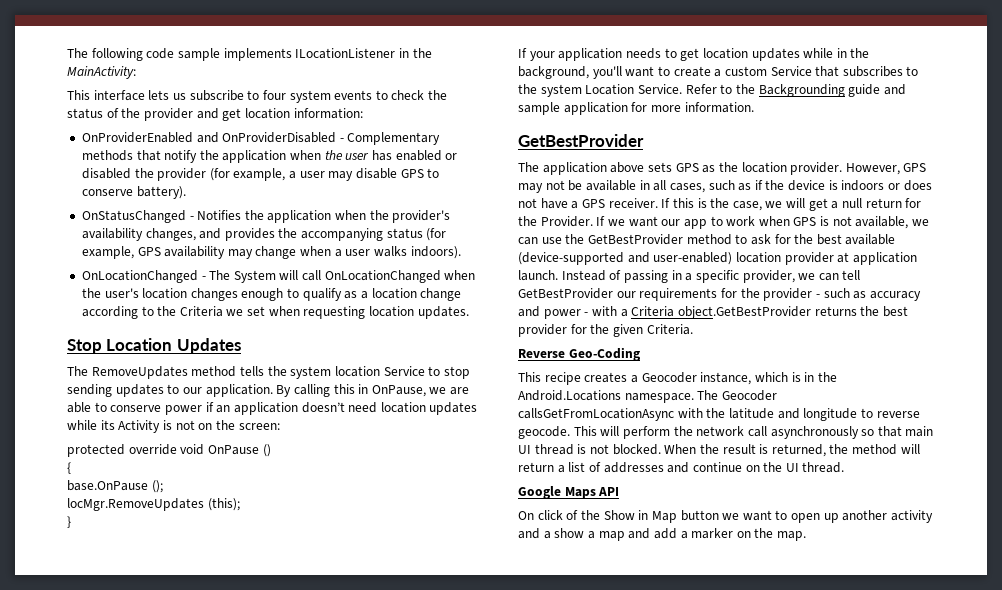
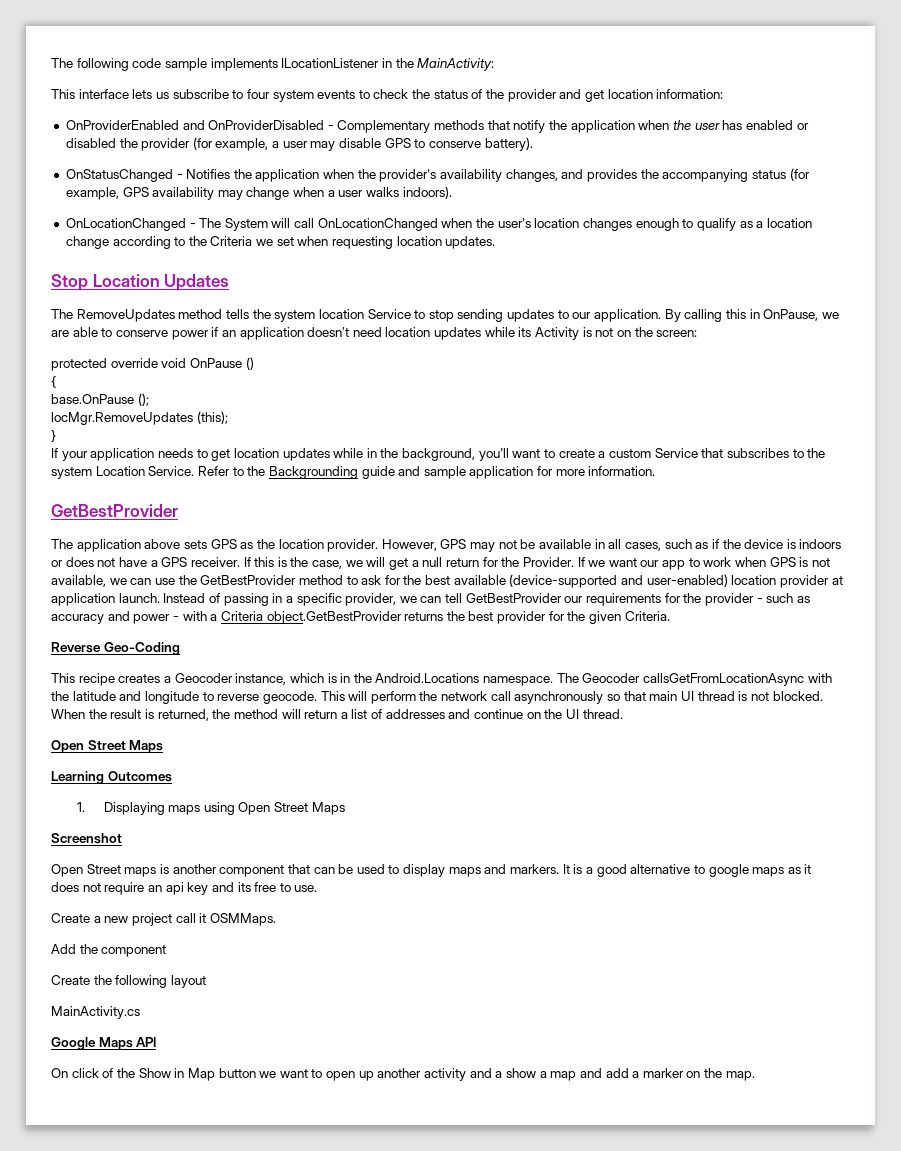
(845, 467) none -> [51,740,164,753] [51,771,172,784] [77,802,345,815] [51,833,122,844] [51,864,812,877] [51,882,318,895] [51,913,276,926] [51,944,167,957] [51,975,206,988] [51,1006,140,1019] // Open Street Maps // Learning Outcomes // 1. Displaying maps using Open Street Maps // Screenshot // Open Street maps is another component that can be used to display maps and markers. It is a good alternative to google maps as it does not require an api key and its free to use. // Create a new project call it OSMMaps. // Add the component // Create the following layout // MainActivity.cs

